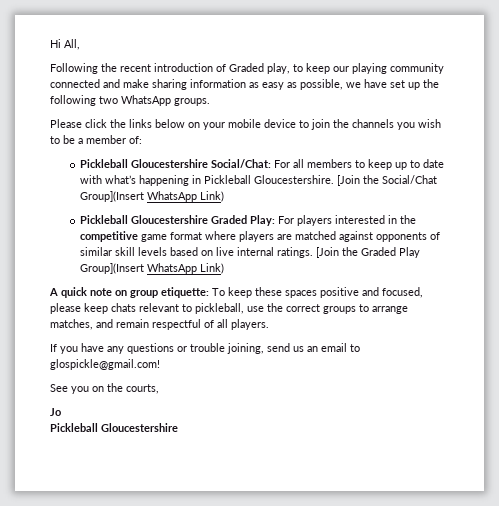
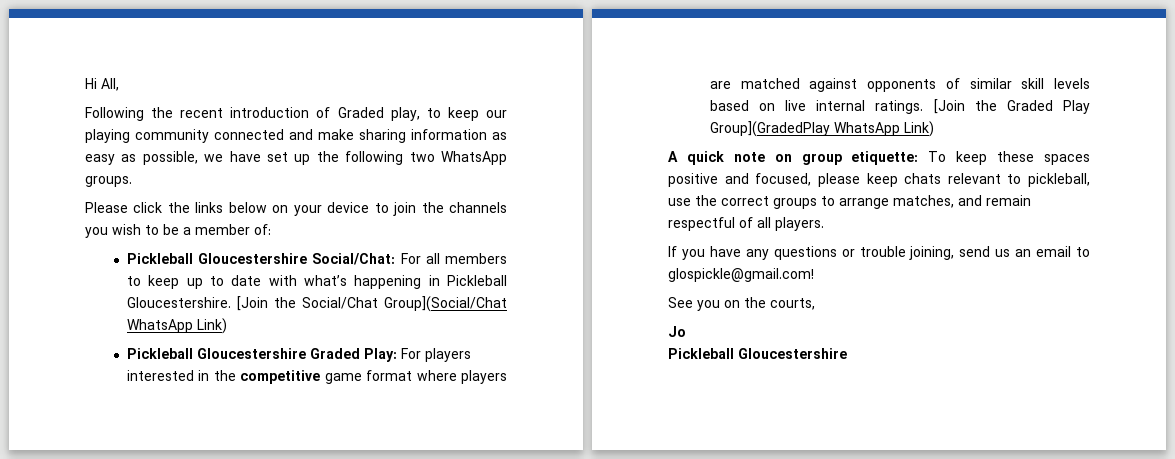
[228,119,261,128] mobile -> (322, 210) none
[79,191,144,202] Group](Insert -> [384,296,507,312] Group](Social/Chat
[79,263,144,274] Group](Insert -> [709,121,830,137] Group](GradedPlay

